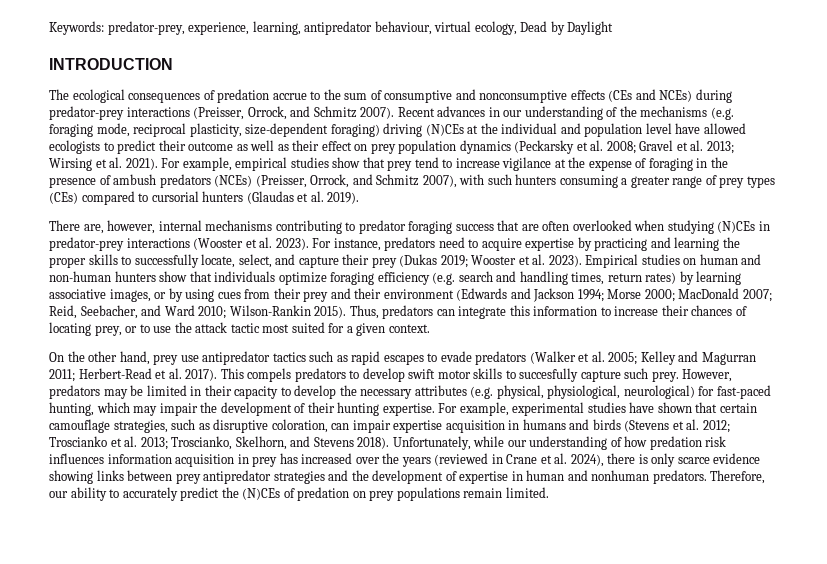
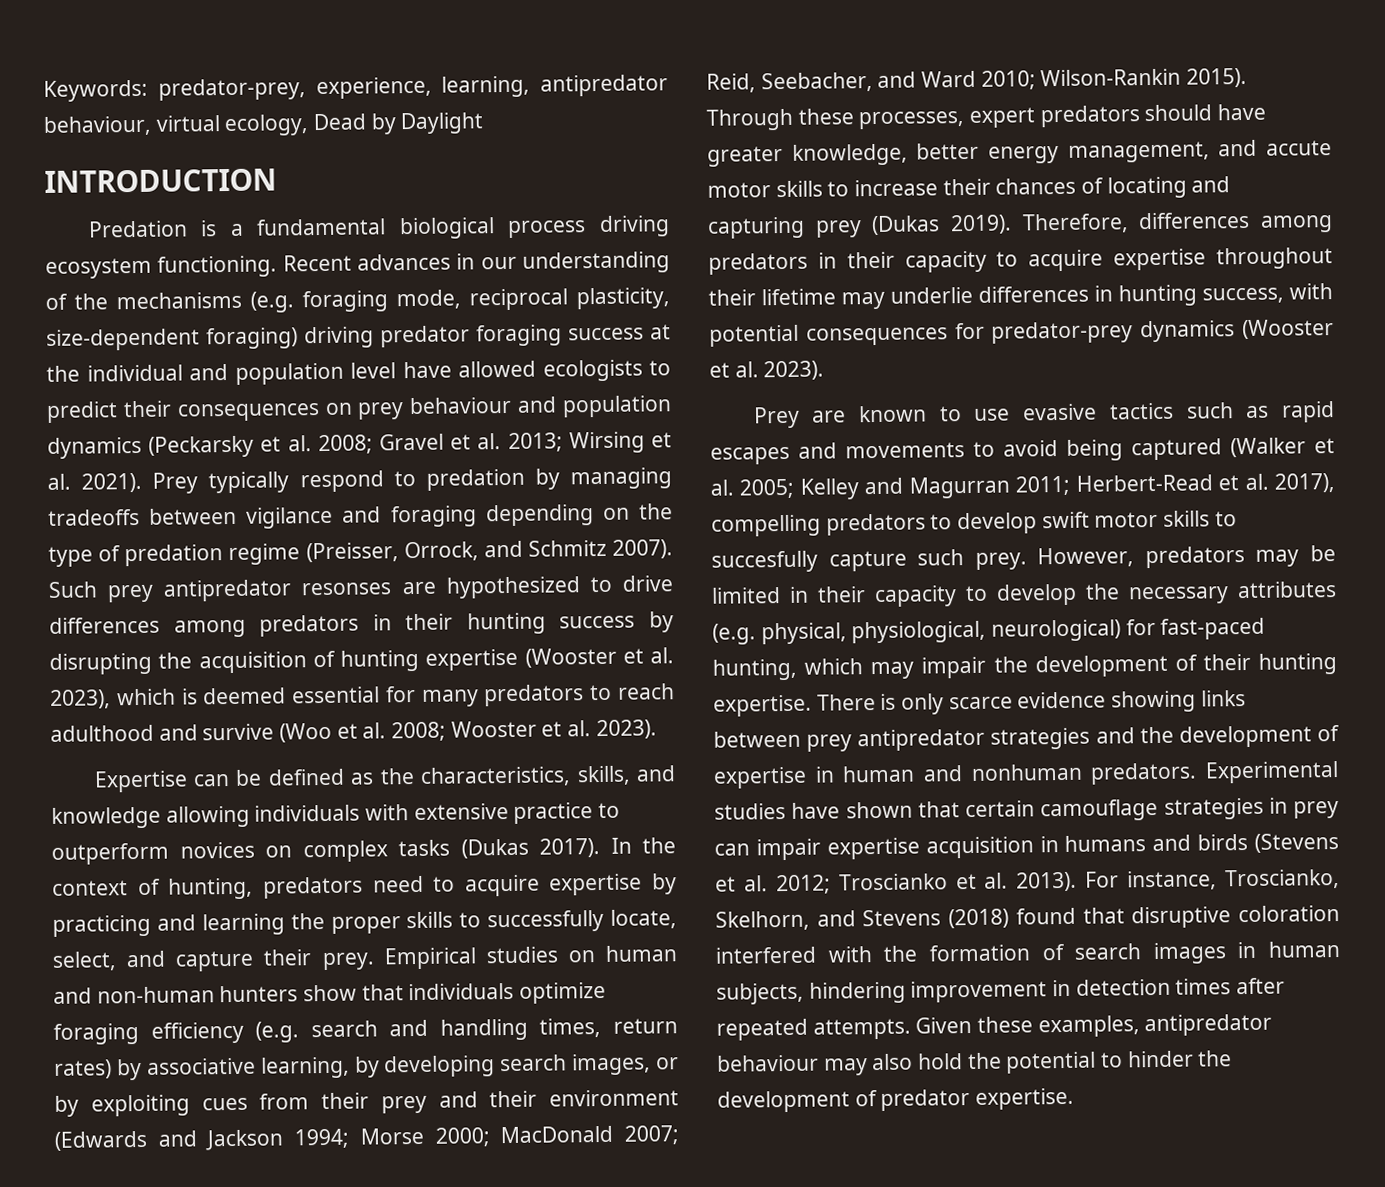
[49,89,732,103] [49,106,395,120] The ecological consequences of predation accrue to the sum of consumptive and nonconsumptive effects (CEs and NCEs) during predator-prey interactions (Preisser, Orrock, and Schmitz 2007). -> [87,215,670,240] [45,255,278,279] Predation is a fundamental biological process driving ecosystem functioning.
[425,124,464,136] (N)CEs -> [380,324,644,348] predator foraging success
[188,140,396,154] outcome as well as their effect on prey -> [176,396,558,422] consequences on prey behaviour and
[161,157,728,171] [49,174,775,188] [49,191,360,205] [49,220,770,234] [49,237,381,251] For example, empirical studies show that prey tend to increase vigilance at the expense of foraging in the presence of ambush predators (NCEs) (Preisser, Orrock, and Schmitz 2007), with such hunters consuming a greater range of prey types (CEs) compared to cursorial hunters (Glaudas et al. 2019). // There are, however, internal mechanisms contributing to predator foraging success that are often overlooked when studying (N)CEs in predator-prey interactions (Wooster et al. 2023). For instance, -> [152,467,672,494] [48,503,673,529] [48,539,673,567] [48,575,673,603] [49,611,674,638] [49,647,674,675] [50,683,675,709] [50,719,657,743] [93,765,676,793] [51,802,621,829] [51,837,676,865] [52,877,254,900] Prey typically respond to predation by managing tradeoffs between vigilance and foraging depending on the type of predation regime (Preisser, Orrock, and Schmitz 2007). Such prey antipredator resonses are hypothesized to drive differences among predators in their hunting success by disrupting the acquisition of hunting expertise (Wooster et al. 2023), which is deemed essential for many predators to reach adulthood and survive (Woo et al. 2008; Wooster et al. 2023). // Expertise can be defined as the characteristics, skills, and knowledge allowing individuals with extensive practice to outperform novices on complex tasks (Dukas 2017). In the context of hunting,
[371,254,582,268] prey (Dukas 2019; Wooster et al. 2023). -> [321,952,375,971] prey.
[696,271,742,285] [49,289,106,299] learning associative -> [146,1054,568,1079] associative learning, by developing search
[185,289,215,302] using -> [90,1094,190,1117] exploiting
[349,305,598,319] Thus, predators can integrate this information -> [706,103,1267,131] [707,139,1332,167] [707,180,823,198] Through these processes, expert predators should have greater knowledge, better energy management, and accute motor skills
[94,322,430,336] [49,351,271,365] prey, or to use the attack tactic most suited for a given context. // On the other hand, prey use antipredator -> [1191,176,1231,193] [707,211,1333,239] [708,247,1333,275] [708,283,1333,310] [709,319,1334,347] [709,360,825,381] [752,403,1098,429] and capturing prey (Dukas 2019). Therefore, differences among predators in their capacity to acquire expertise throughout their lifetime may underlie differences in hunting success, with potential consequences for predator-prey dynamics (Wooster et al. 2023). // Prey are known to use evasive
[427,351,527,365] to evade predators -> [798,438,1222,461] and movements to avoid being captured
[185,368,292,382] 2017). This compels -> [1274,473,1335,493] [711,514,821,537] 2017), compelling
[438,402,757,416] [49,419,730,433] [49,436,727,450] [49,453,636,467] For example, experimental studies have shown that certain camouflage strategies, such as disruptive coloration, can impair expertise acquisition in humans and birds (Stevens et al. 2012; Troscianko et al. 2013; Troscianko, Skelhorn, and Stevens 2018). Unfortunately, while our understanding of how predation risk influences information acquisition in prey has increased over the years (reviewed in Crane et al. 2024), there -> [816,694,876,711] There
[710,470,766,484] [49,487,549,501] Therefore, our ability to accurately predict the (N)CEs of predation on prey populations remain limited. -> [1205,761,1339,784] [714,797,1339,822] [714,833,1339,861] [715,869,1340,895] [715,905,1340,931] [715,941,1340,965] [716,977,1286,1005] [716,1013,1273,1041] [717,1050,1233,1076] [717,1087,1075,1113] Experimental studies have shown that certain camouflage strategies in prey can impair expertise acquisition in humans and birds (Stevens et al. 2012; Troscianko et al. 2013). For instance, Troscianko, Skelhorn, and Stevens (2018) found that disruptive coloration interfered with the formation of search images in human subjects, hindering improvement in detection times after repeated attempts. Given these examples, antipredator behaviour may also hold the potential to hinder the development of predator expertise.

